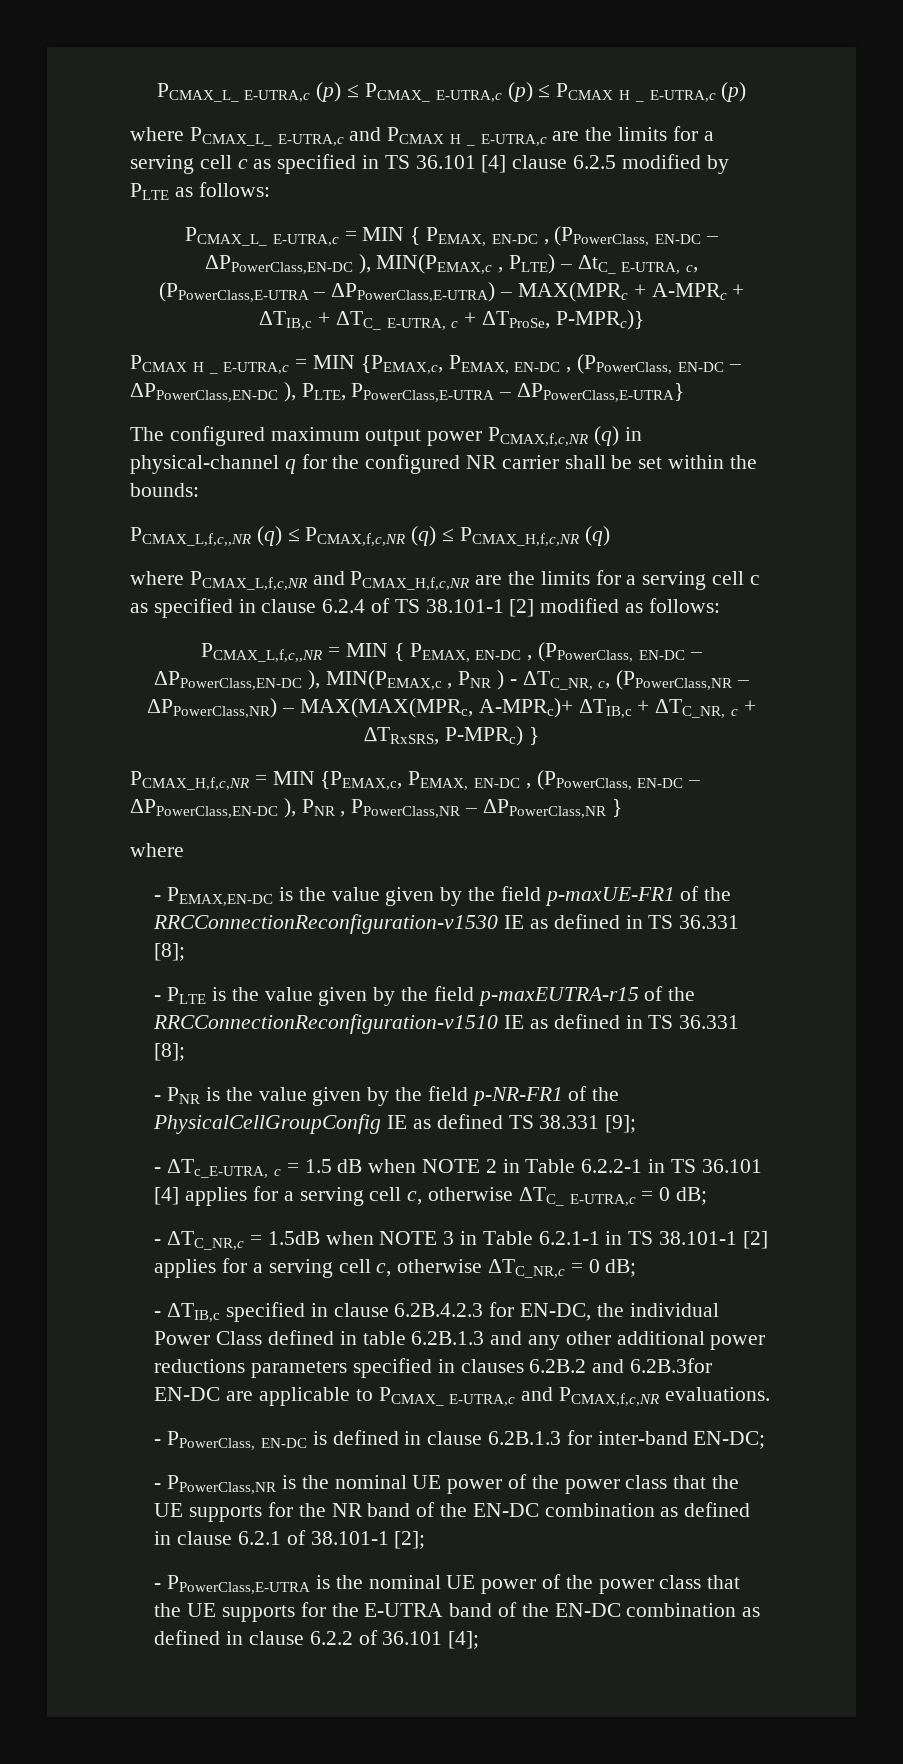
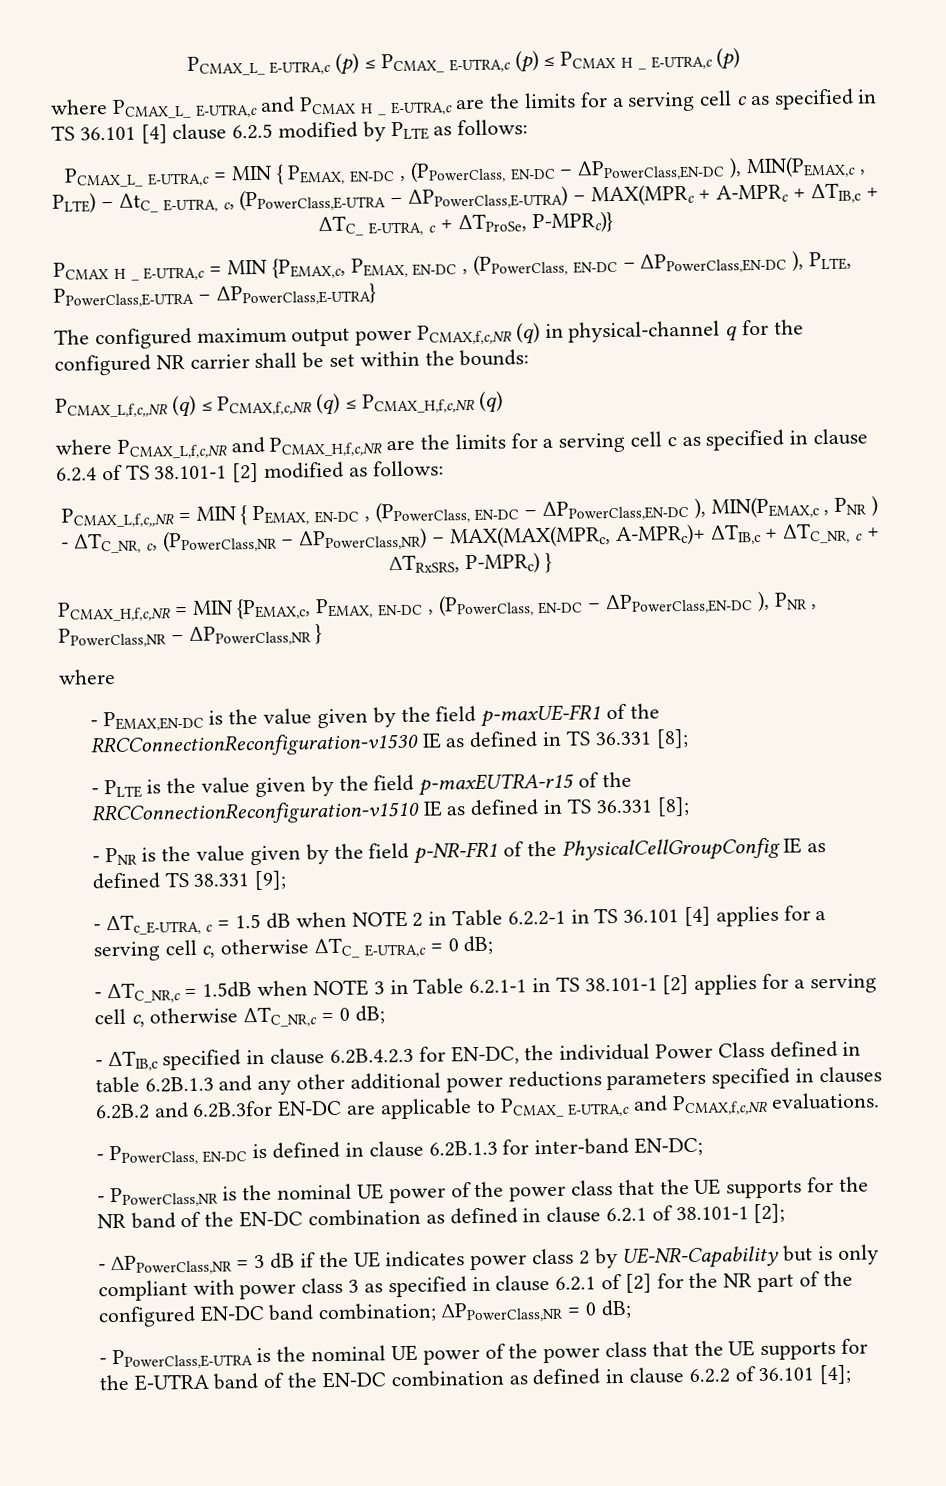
(426, 1540) none -> [97,1244,879,1276] [97,1270,853,1302] [97,1299,632,1328] // - ∆PPowerClass,NR = 3 dB if the UE indicates power class 2 by UE-NR-Capability but is only compliant with power class 3 as specified in clause 6.2.1 of [2] for the NR part of the configured EN-DC band combination; ∆PPowerClass,NR = 0 dB;

